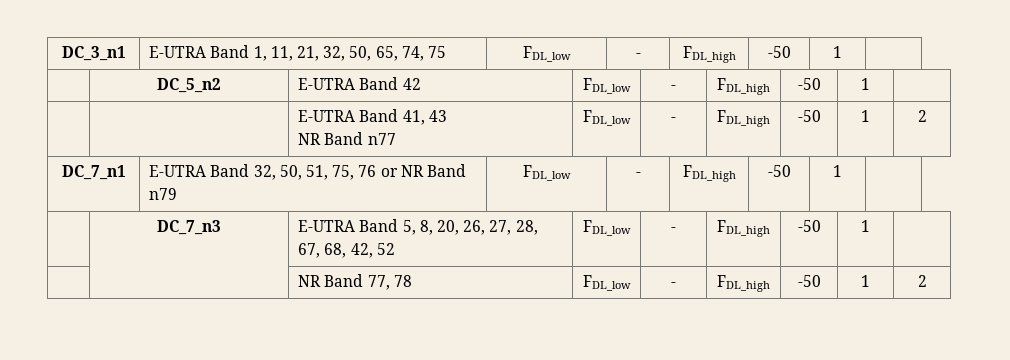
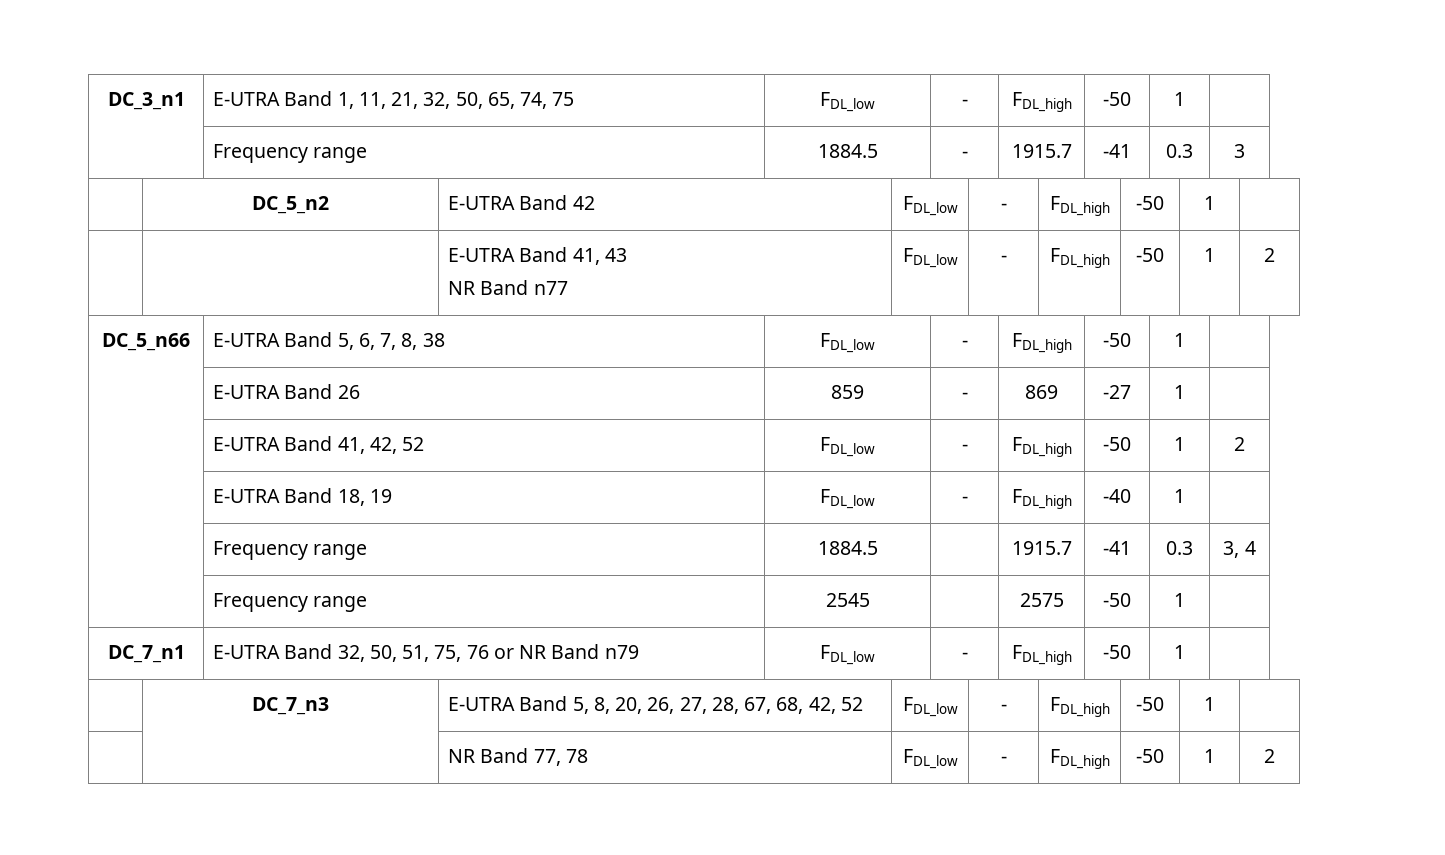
(842, 52) none -> [213,144,368,163] [817,144,878,158] [961,151,968,158] [1011,144,1072,158] [1103,144,1131,158] [1166,144,1193,158] [1234,144,1245,158] // | Frequency range | 1884.5 | - | 1915.7 | -41 | 0.3 | 3
(927, 116) none -> [102,333,190,351] [213,332,445,350] [820,333,875,353] [961,340,968,347] [1011,333,1072,353] [1103,333,1131,347] [1174,333,1185,347] [213,384,360,399] [831,385,864,399] [961,392,968,399] [1025,385,1058,399] [1103,385,1131,399] [1174,385,1185,399] [213,436,425,454] [820,437,875,457] [961,444,968,451] [1011,437,1072,457] [1103,437,1131,451] [1174,437,1185,451] [1234,437,1245,451] [213,488,392,506] [820,489,875,509] [961,496,968,503] [1011,489,1072,509] [1103,489,1131,503] [1174,489,1185,503] [213,541,368,560] [817,541,878,555] [1011,541,1072,555] [1103,541,1131,555] [1166,541,1193,555] [1223,541,1256,558] [213,593,368,612] [825,593,870,607] [1019,593,1064,607] [1103,593,1131,607] [1174,593,1185,607] // DC_5_n66 | E-UTRA Band 5, 6, 7, 8, 38 | FDL_low | - | FDL_high | -50 | 1 | // | E-UTRA Band 26 | 859 | - | 869 | -27 | 1 | // | E-UTRA Band 41, 42, 52 | FDL_low | - | FDL_high | -50 | 1 | 2 // | E-UTRA Band 18, 19 | FDL_low | - | FDL_high | -40 | 1 | // | Frequency range | 1884.5 | | 1915.7 | -41 | 0.3 | 3, 4 // | Frequency range | 2545 | | 2575 | -50 | 1 |

